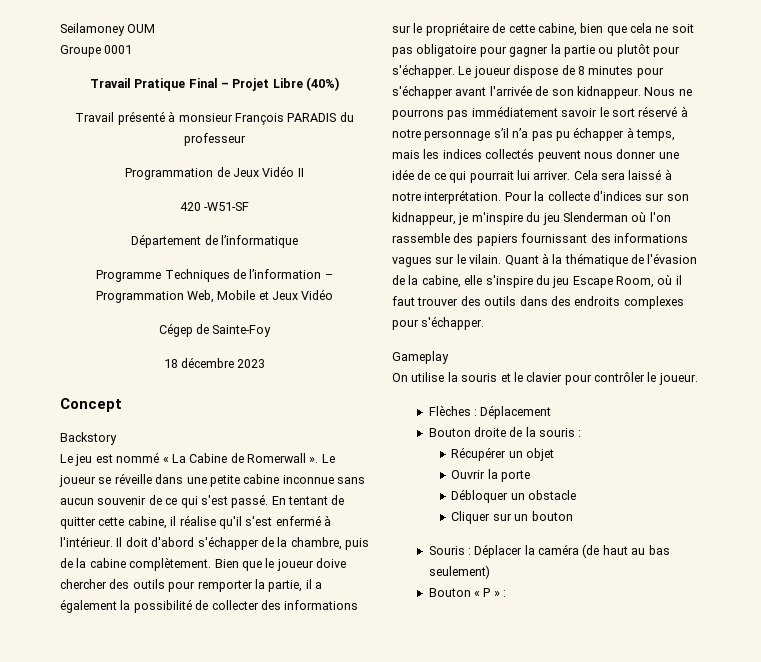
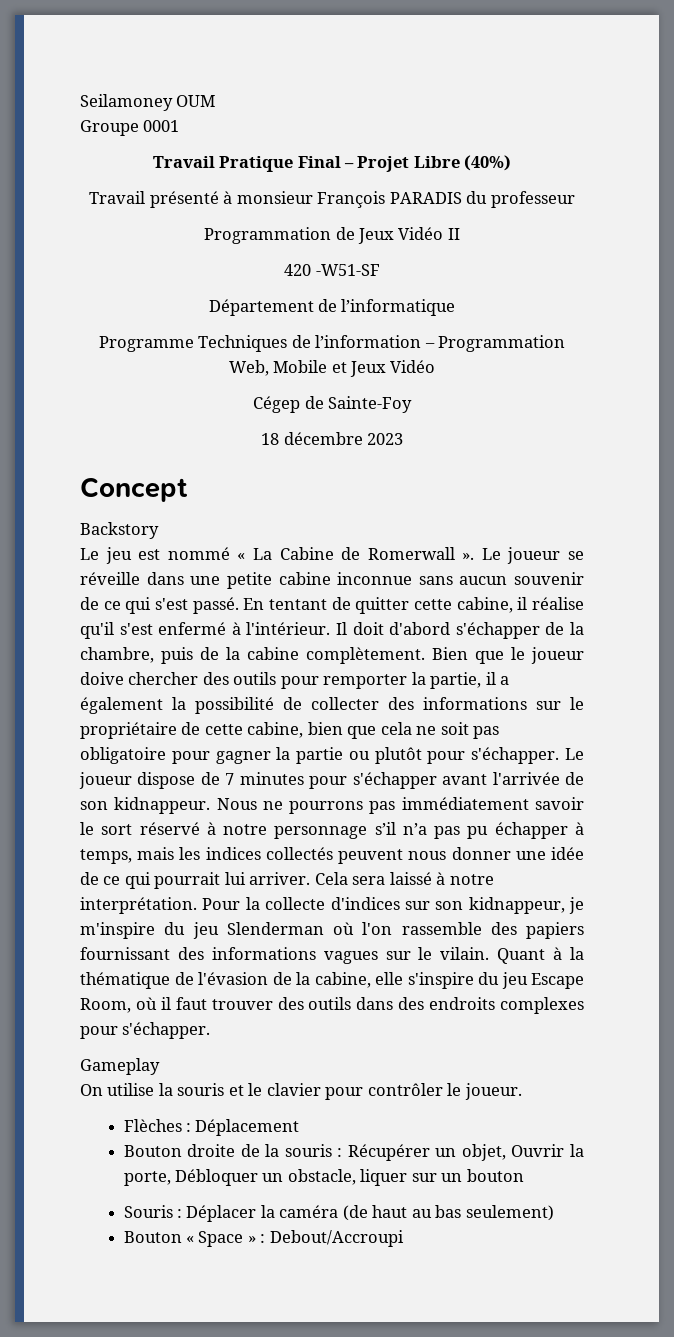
[577,66,585,75] 8 -> [225,773,235,785] 7
(582, 433) // -> (343, 1152) none
[526,448,555,461] objet // -> [461,1144,506,1161] objet,
[501,470,531,482] porte // -> [123,1171,171,1186] porte,
[528,490,577,500] [451,511,491,524] obstacle // Cliquer -> [287,1169,408,1186] obstacle, liquer
[483,588,491,597] P -> [198,1231,244,1247] Space
(507, 593) none -> [269,1230,404,1247] Debout/Accroupi

